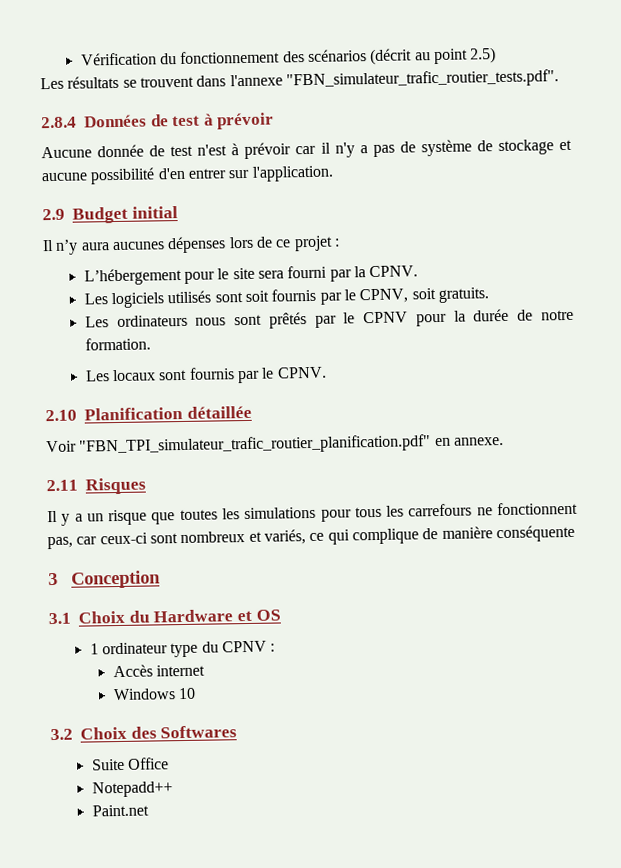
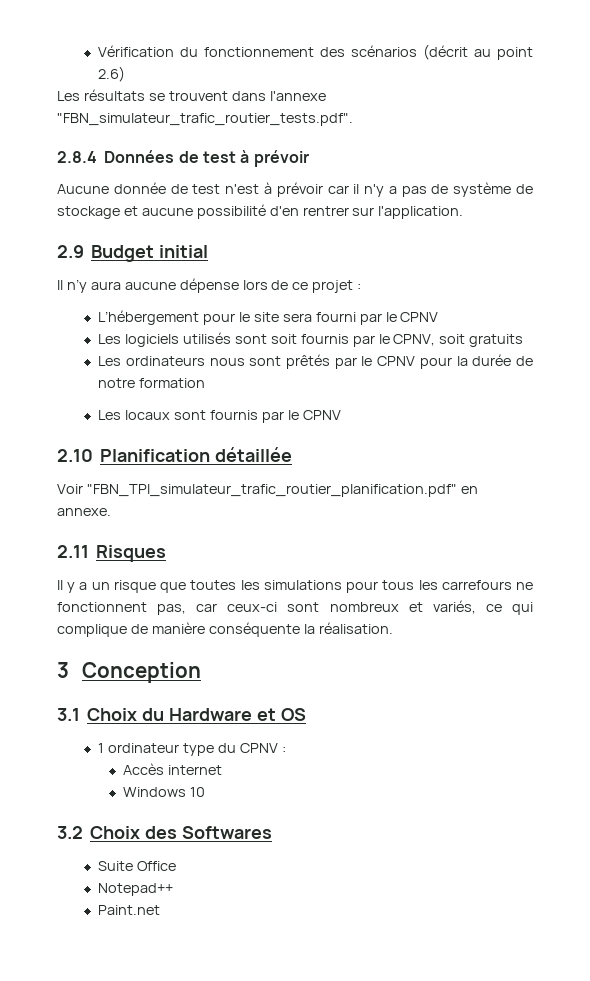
[470,47,497,64] 2.5) -> [98,66,126,82] 2.6)
[187,168,227,179] entrer -> [302,206,349,216] rentrer
[111,236,227,254] aucunes dépenses -> [124,278,239,293] aucune dépense
[353,265,419,278] la CPNV. -> [385,312,439,322] le CPNV
[437,287,489,304] gratuits. -> [469,334,524,347] gratuits
[84,337,151,351] formation. -> [139,378,206,388] formation
[276,366,327,379] CPNV. -> [302,410,341,420] CPNV
(575, 533) none -> [303,622,393,634] la réalisation.
[91,781,173,798] Notepadd++ -> [98,883,174,896] Notepad++

